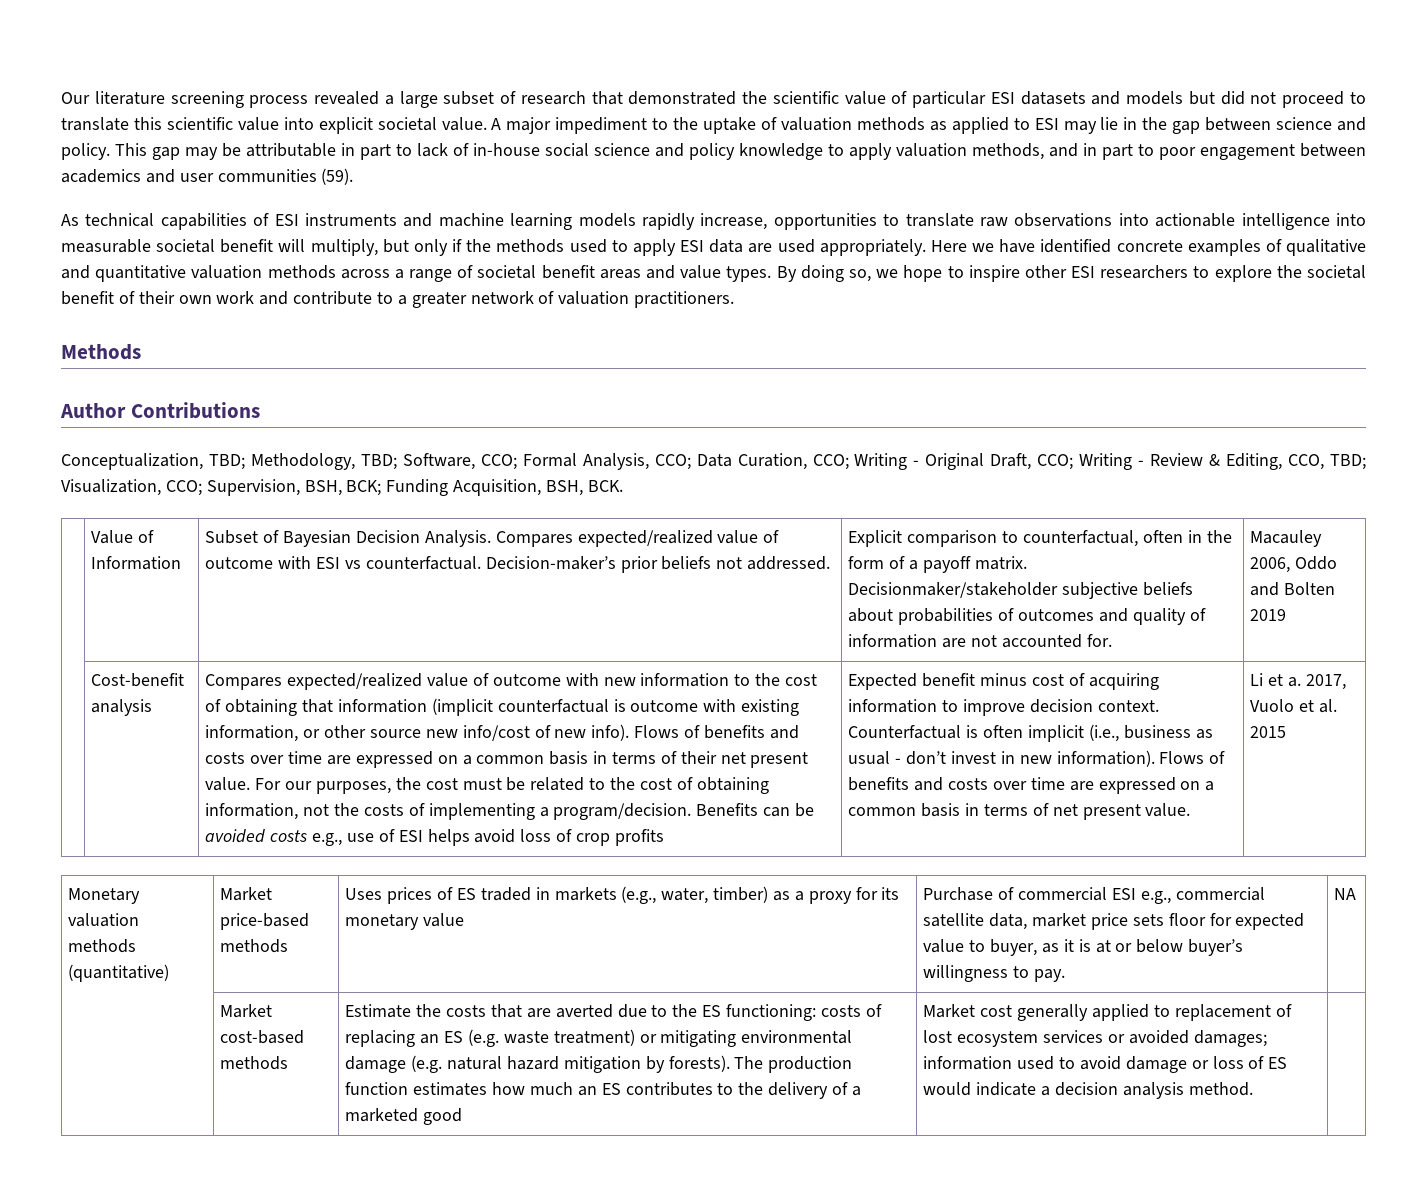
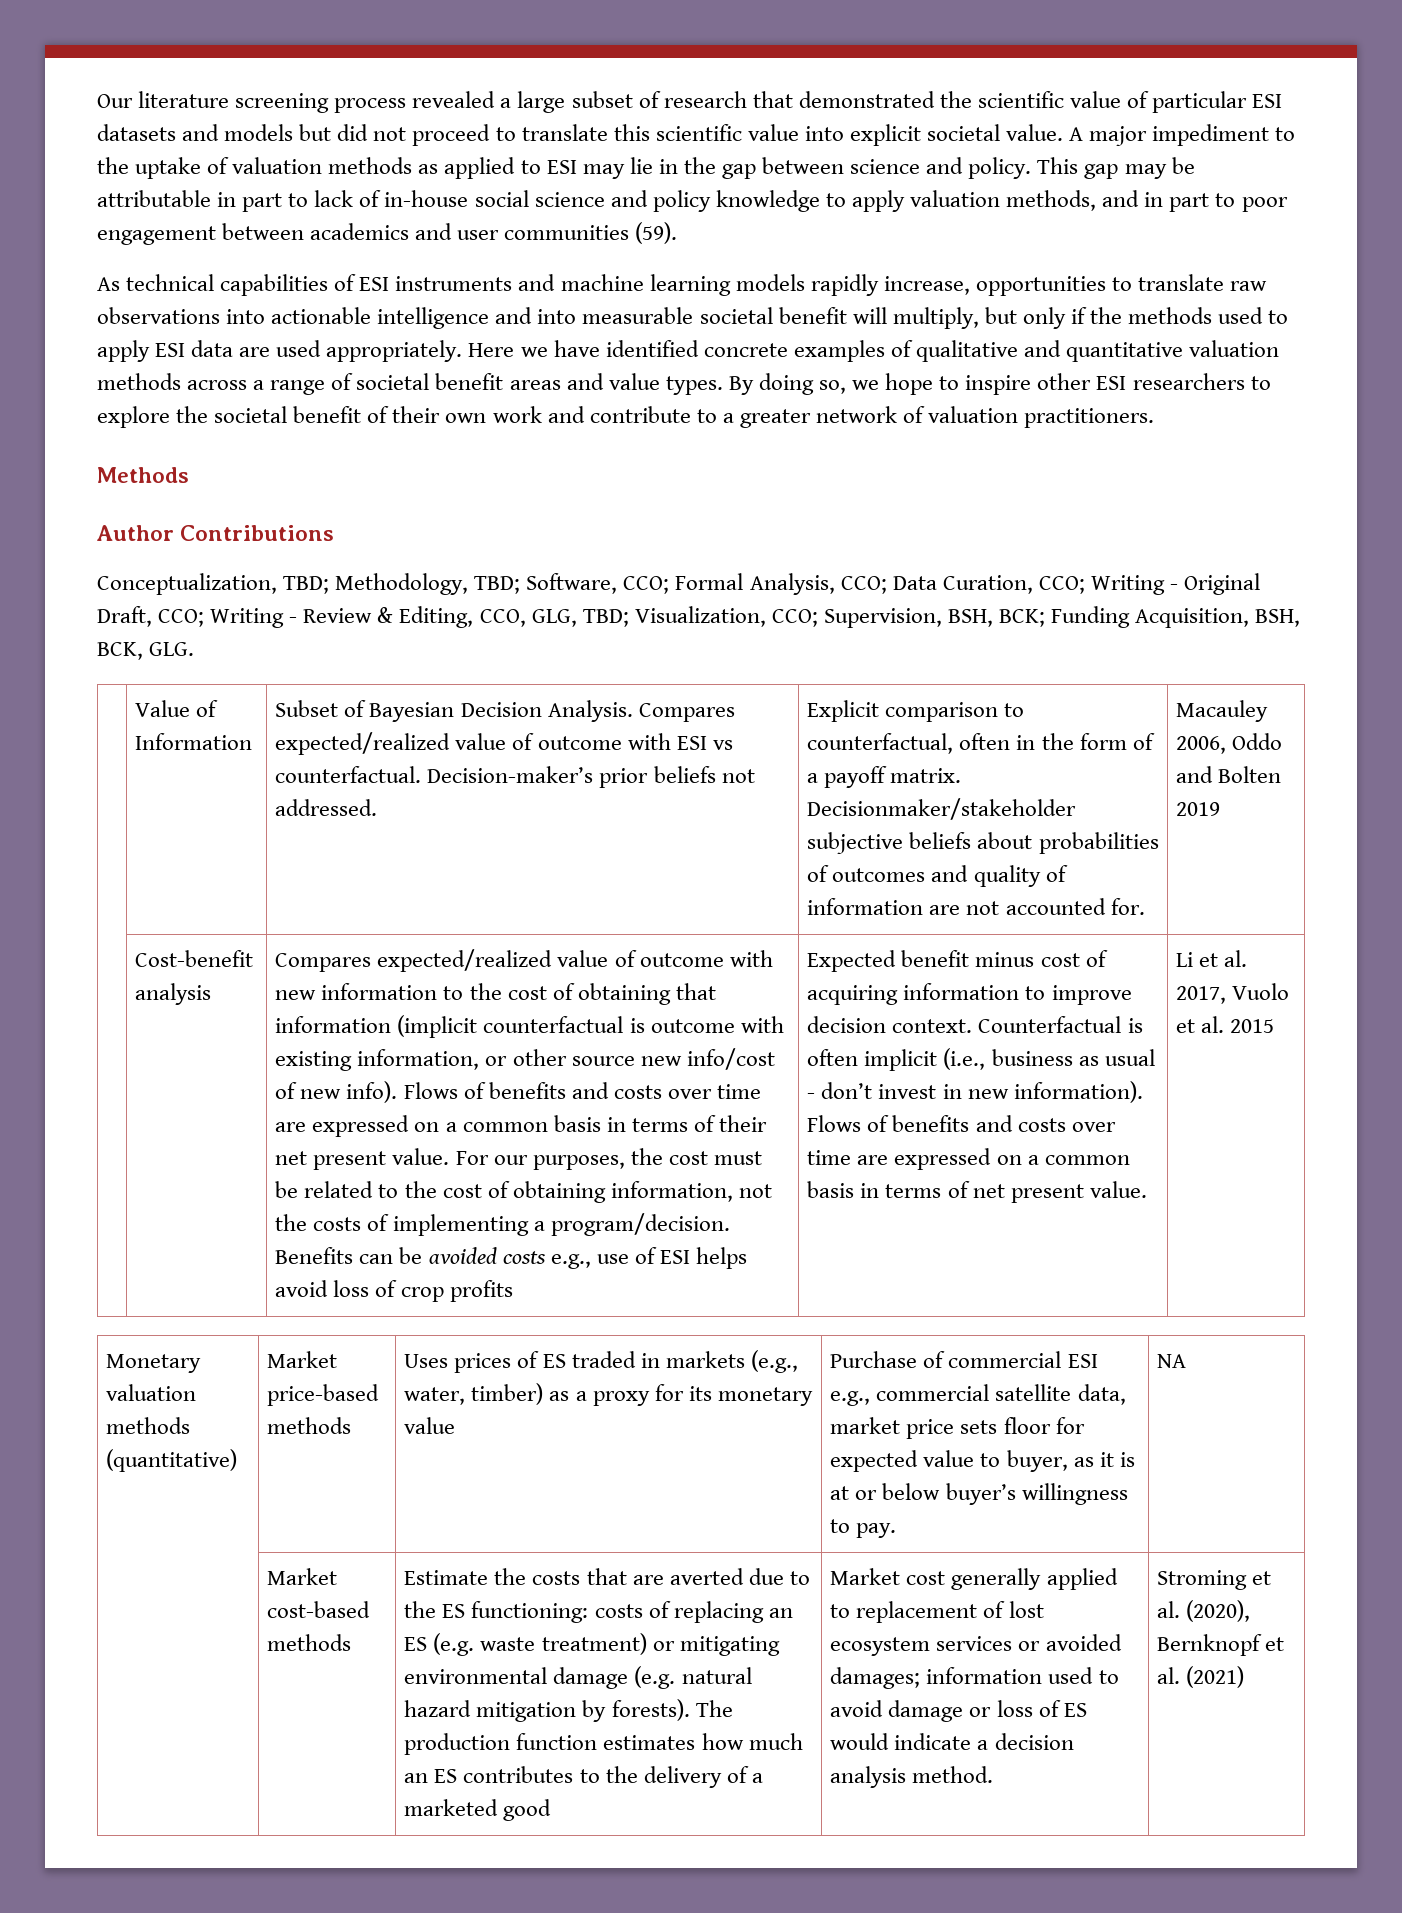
(1330, 221) none -> [495,307,533,324] and
(1325, 462) none -> [531,609,577,627] GLG,
[587,480,623,492] BCK. -> [97,642,195,660] BCK, GLG.
[1288,677,1302,687] a. -> [1224,950,1248,967] al.
(1253, 1089) none -> [1157,1570,1272,1590] [1157,1600,1251,1622] [1157,1634,1285,1656] [1157,1666,1245,1688] Stroming et al. (2020), Bernknopf et al. (2021)

